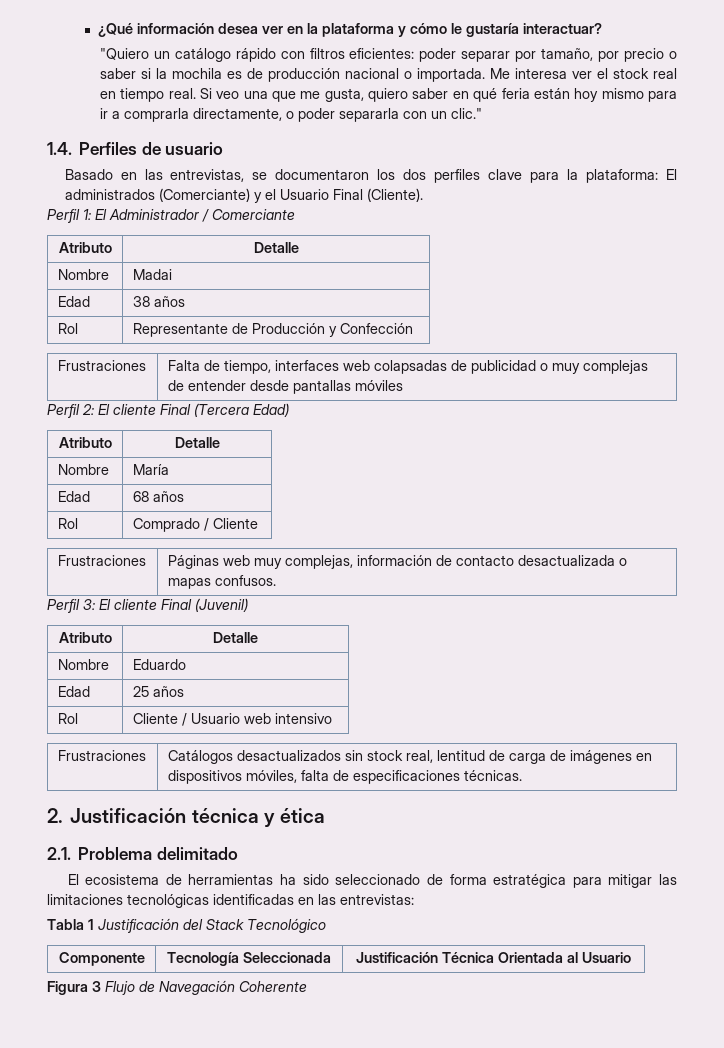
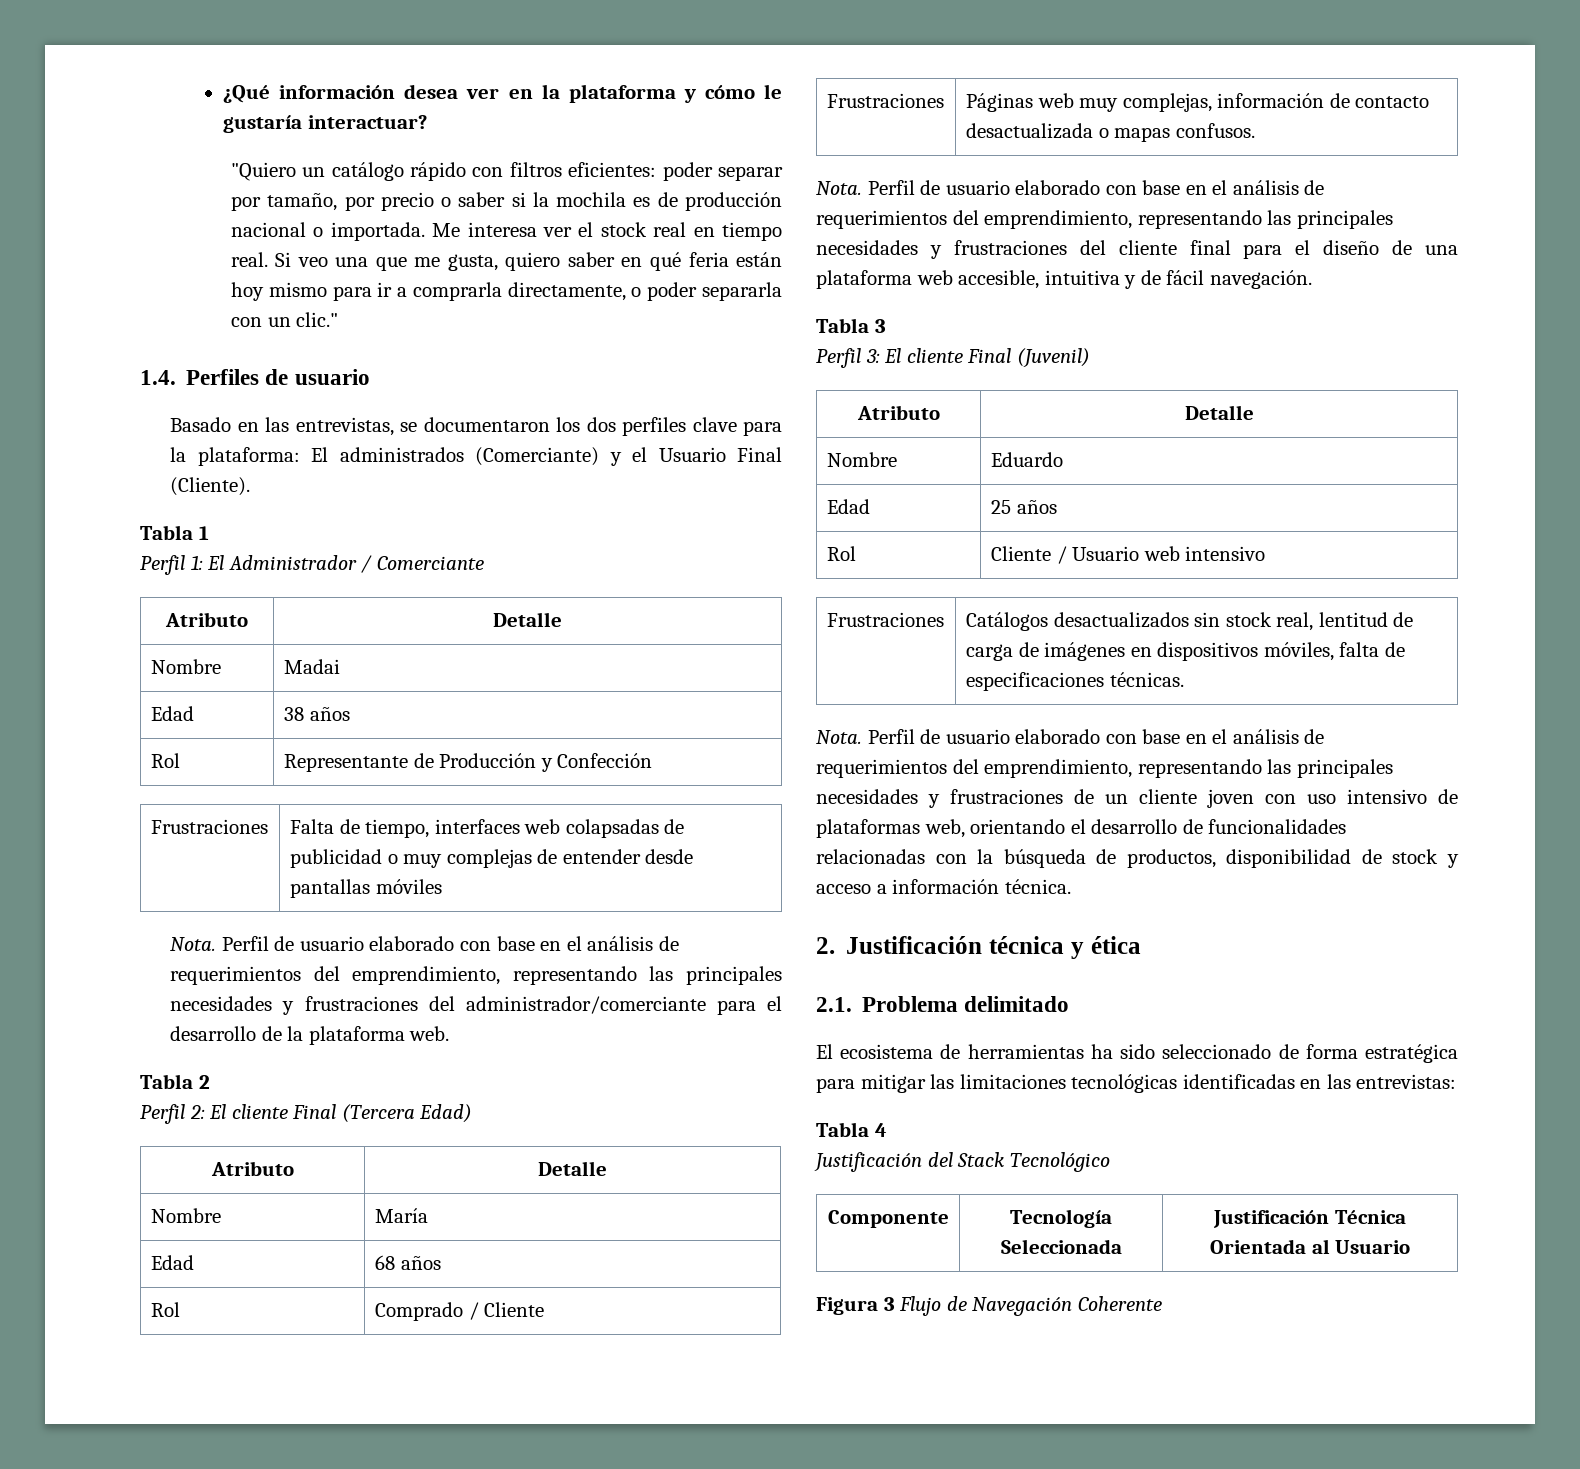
(423, 195) none -> [140,525,209,540] // Tabla 1
(403, 385) none -> [170,936,679,951] [170,966,783,985] [170,996,782,1015] [170,1026,450,1045] [140,1074,210,1089] // Nota. Perfil de usuario elaborado con base en el análisis de requerimientos del emprendimiento, representando las principales necesidades y frustraciones del administrador/comerciante para el desarrollo de la plataforma web. // Tabla 2
(276, 580) none -> [816,180,1325,195] [816,210,1393,229] [816,240,1458,259] [816,270,1312,289] [816,318,886,333] // Nota. Perfil de usuario elaborado con base en el análisis de requerimientos del emprendimiento, representando las principales necesidades y frustraciones del cliente final para el diseño de una plataforma web accesible, intuitiva y de fácil navegación. // Tabla 3
(522, 775) none -> [816,729,1325,744] [816,759,1393,778] [816,789,1458,808] [816,819,1347,838] [816,849,1459,868] [816,879,1071,894] // Nota. Perfil de usuario elaborado con base en el análisis de requerimientos del emprendimiento, representando las principales necesidades y frustraciones de un cliente joven con uso intensivo de plataformas web, orientando el desarrollo de funcionalidades relacionadas con la búsqueda de productos, disponibilidad de stock y acceso a información técnica.
[88,919,94,930] 1 -> [874,1123,887,1137] 4 //

